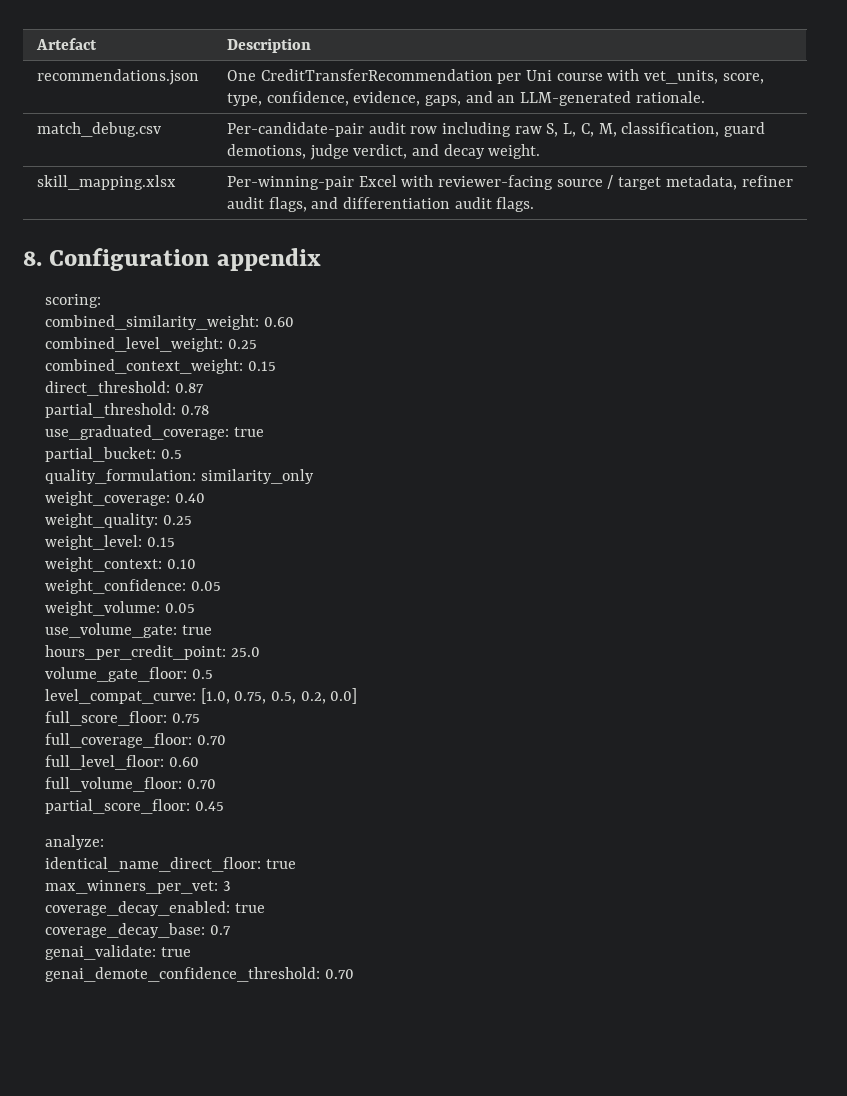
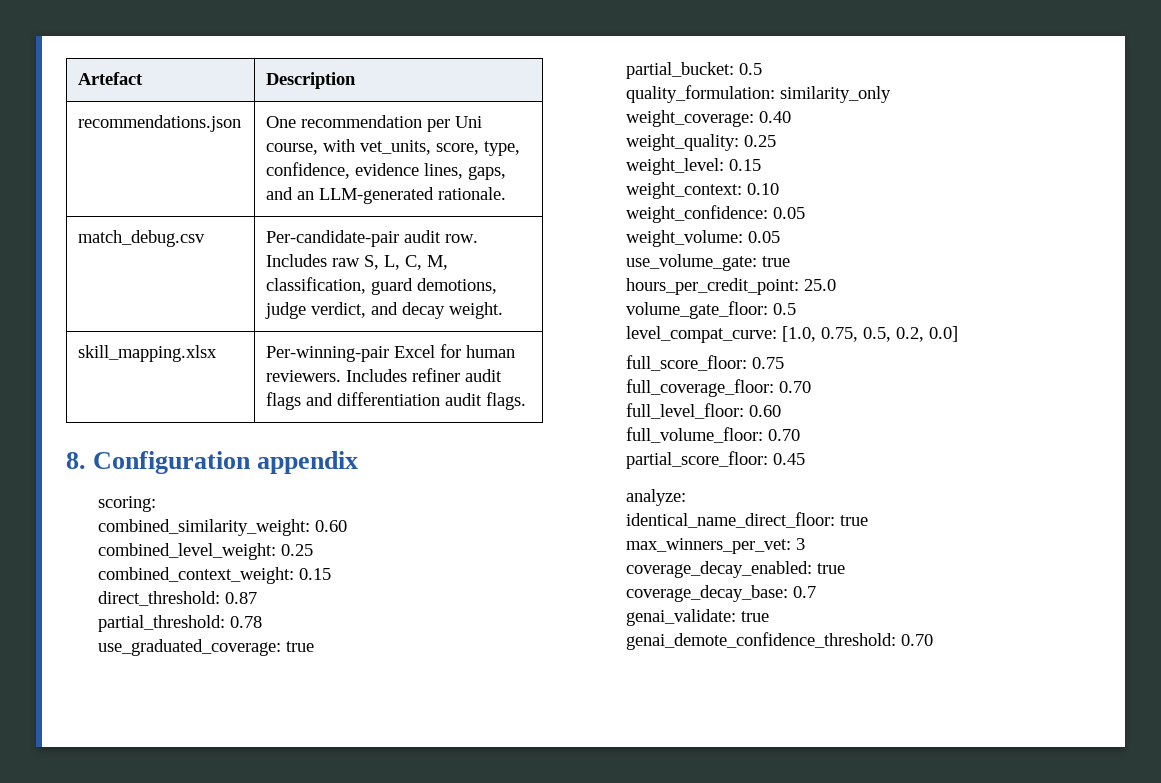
[260,69,493,81] CreditTransferRecommendation -> [301,115,423,128] recommendation
[556,73,603,81] course -> [266,143,319,155] course,
[353,91,421,106] evidence, -> [355,163,464,179] evidence lines,
[410,122,511,137] row including -> [445,234,479,243] [266,254,328,267] row. Includes
[401,175,737,190] with reviewer-facing source / target metadata, -> [440,344,516,358] [266,369,408,382] for human reviewers. Includes
[268,197,307,212] flags, -> [266,392,302,410] flags

